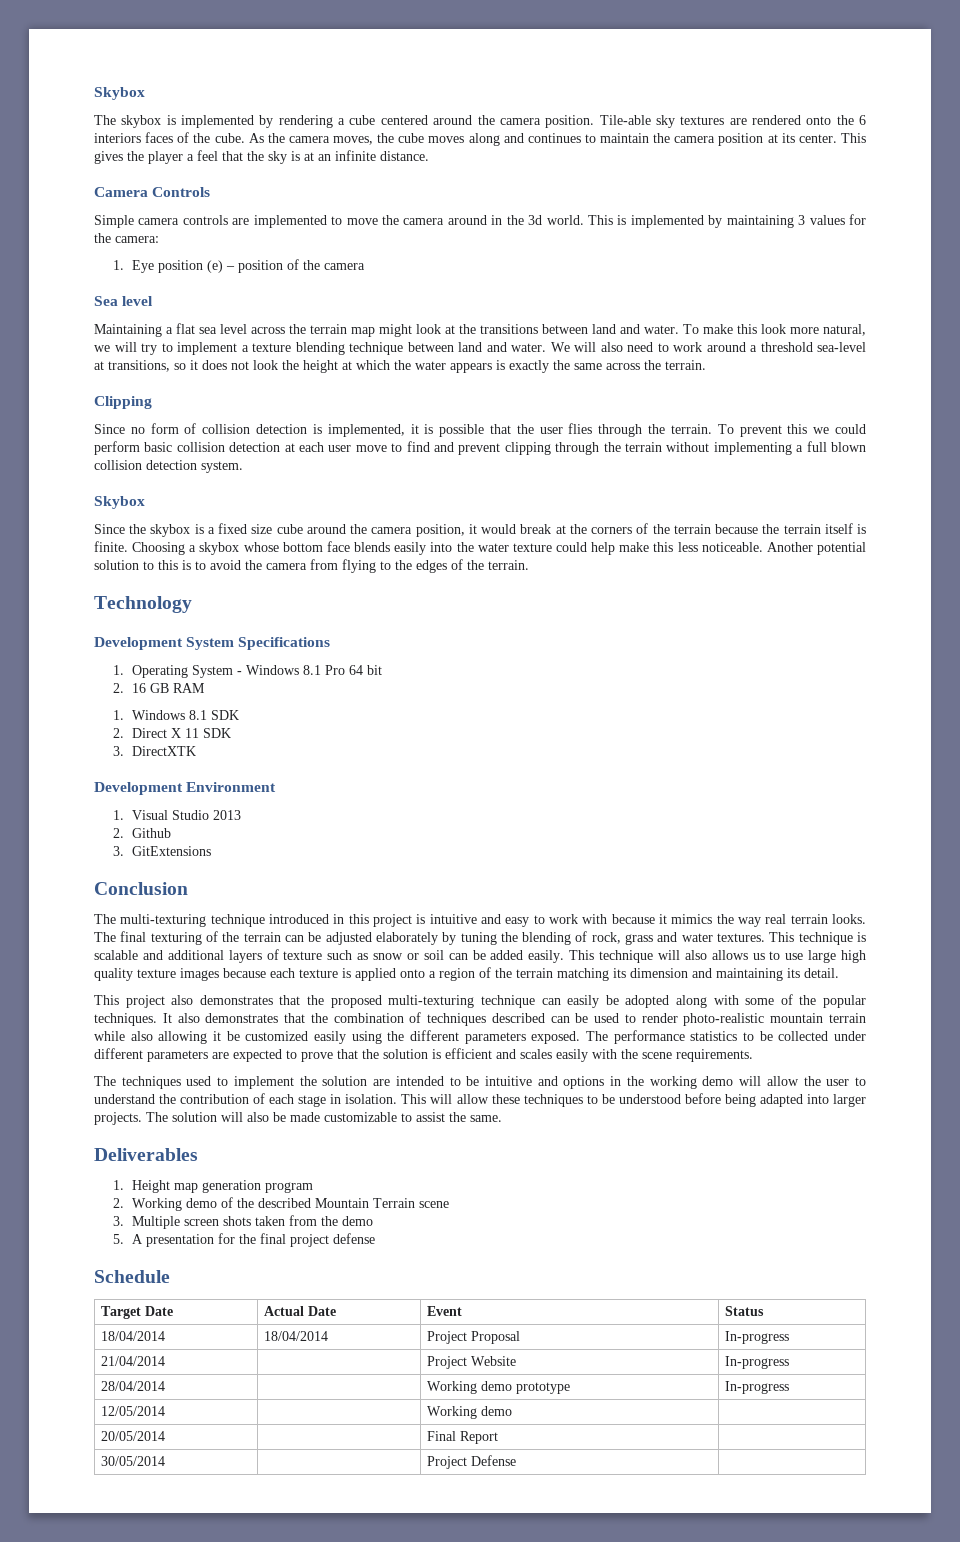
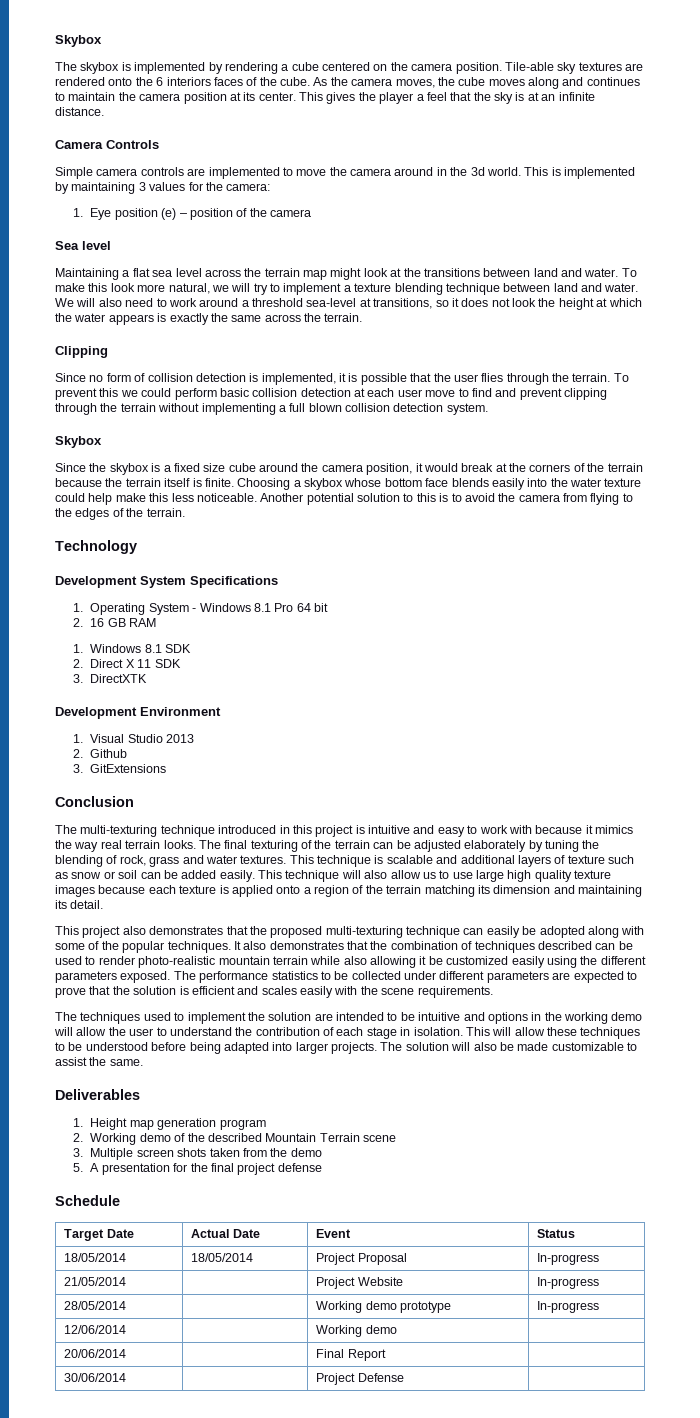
[433,115,473,125] around -> [373,64,388,71] on
[711,950,748,960] allows -> [390,870,421,879] allow
[100,1331,165,1341] [263,1331,328,1341] 18/04/2014 | 18/04/2014 -> [64,1253,127,1262] [191,1253,254,1262] 18/05/2014 | 18/05/2014
[100,1356,165,1366] 21/04/2014 -> [64,1277,127,1286] 21/05/2014
[100,1381,165,1391] 28/04/2014 -> [64,1301,127,1310] 28/05/2014
[100,1406,165,1416] 12/05/2014 -> [64,1325,127,1334] 12/06/2014
[100,1431,165,1441] 20/05/2014 -> [64,1349,127,1358] 20/06/2014
[100,1456,165,1466] 30/05/2014 -> [64,1373,127,1382] 30/06/2014

